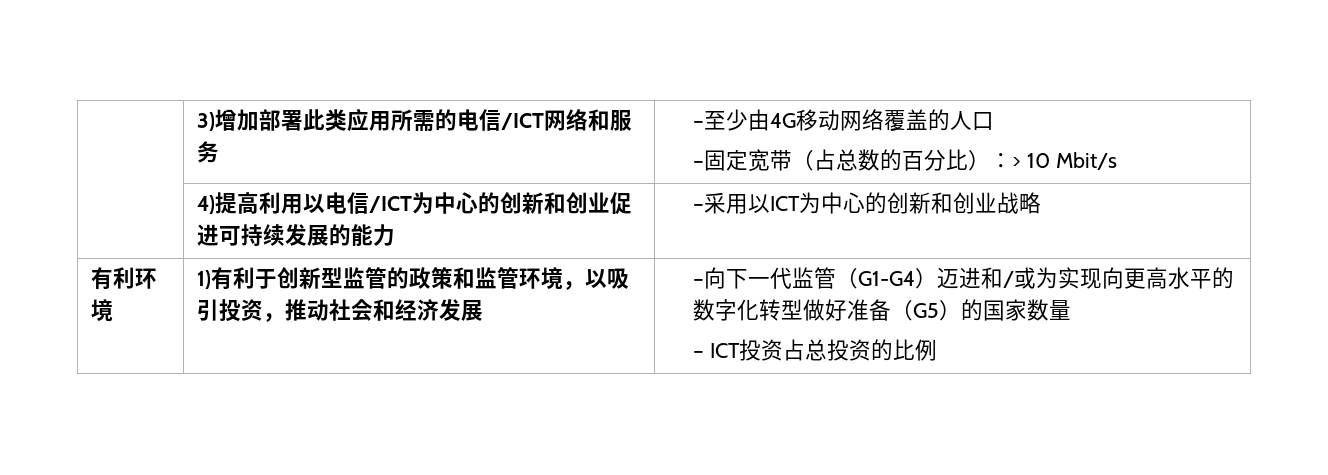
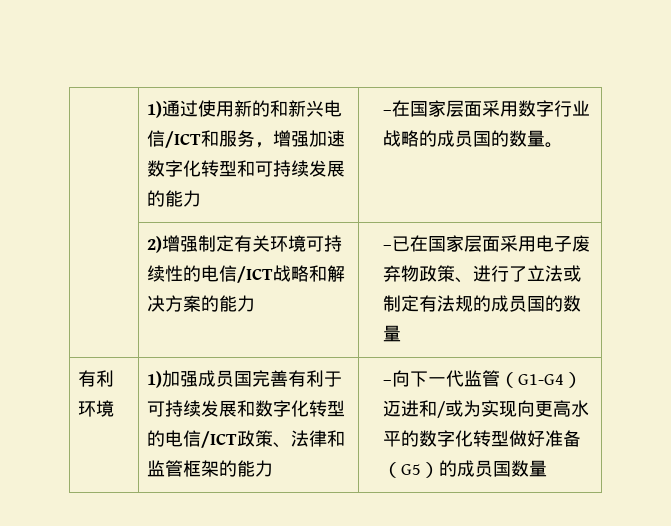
[197,108,589,132] | 3)增加部署此类应用所需的电信/ICT网络 -> [146,100,342,118] [146,130,201,148] | 1)通过使用新的和新兴电信/ICT
[692,109,994,131] [692,149,1117,171] [197,192,633,215] [197,224,220,246] | –至少由4G移动网络覆盖的人口 // –固定宽带（占总数的百分比）：> 10 Mbit/s // | 4)提高利用以电信/ICT为中心的创新和创业促进 -> [254,130,345,148] [146,160,255,177] ，增强加速数字化转型和
[703,192,1041,214] [91,267,158,289] [91,299,114,321] [197,267,630,290] [197,299,484,322] 采用以ICT为中心的创新和创业战略 // 有利环境 | 1)有利于创新型监管的政策和监管环境，以吸引投资，推动社会和经济发展 -> [391,100,590,117] [382,130,563,148] [146,235,342,253] [146,265,345,283] [146,295,255,312] [382,235,590,252] [382,265,581,283] [382,295,581,312] [382,325,401,342] [77,370,114,387] [77,400,114,417] [146,370,342,388] [146,400,345,417] [146,430,345,448] [146,460,273,477] 在国家层面采用数字行业战略的成员国的数量。 // | 2)增强制定有关环境可持续性的电信/ICT战略和解决方案的能力 | –已在国家层面采用电子废弃物政策、进行了立法或制定有法规的成员国的数量 // 有利环境 | 1)加强成员国完善有利于可持续发展和数字化转型的电信/ICT政策、法律和监管框架的能力
[982,299,1071,321] [692,339,937,361] 国家数量 // – ICT投资占总投资的比例 -> [456,460,547,477] 成员国数量

